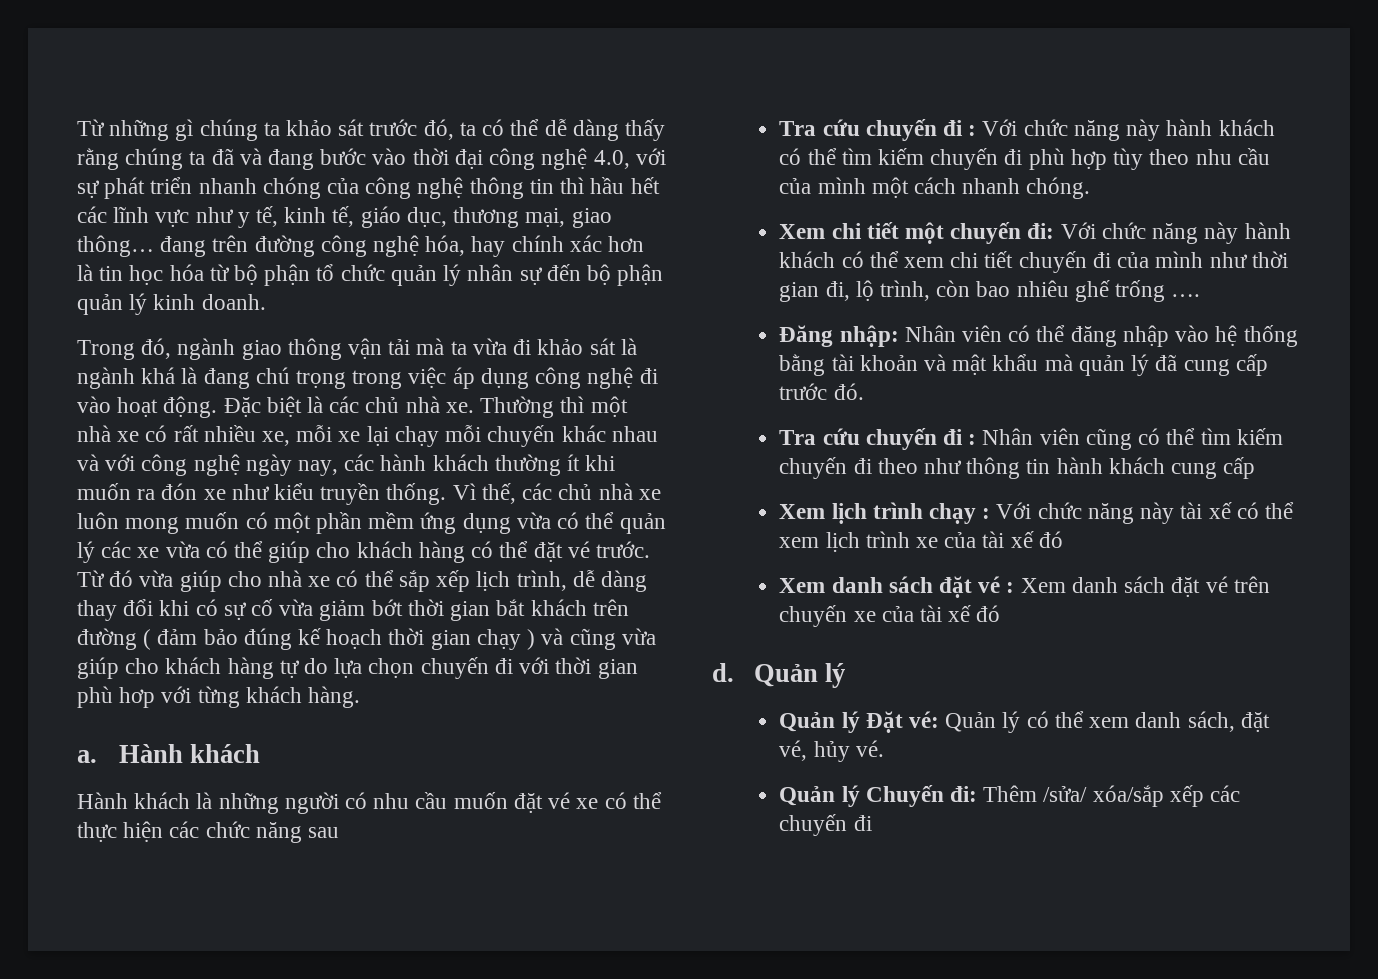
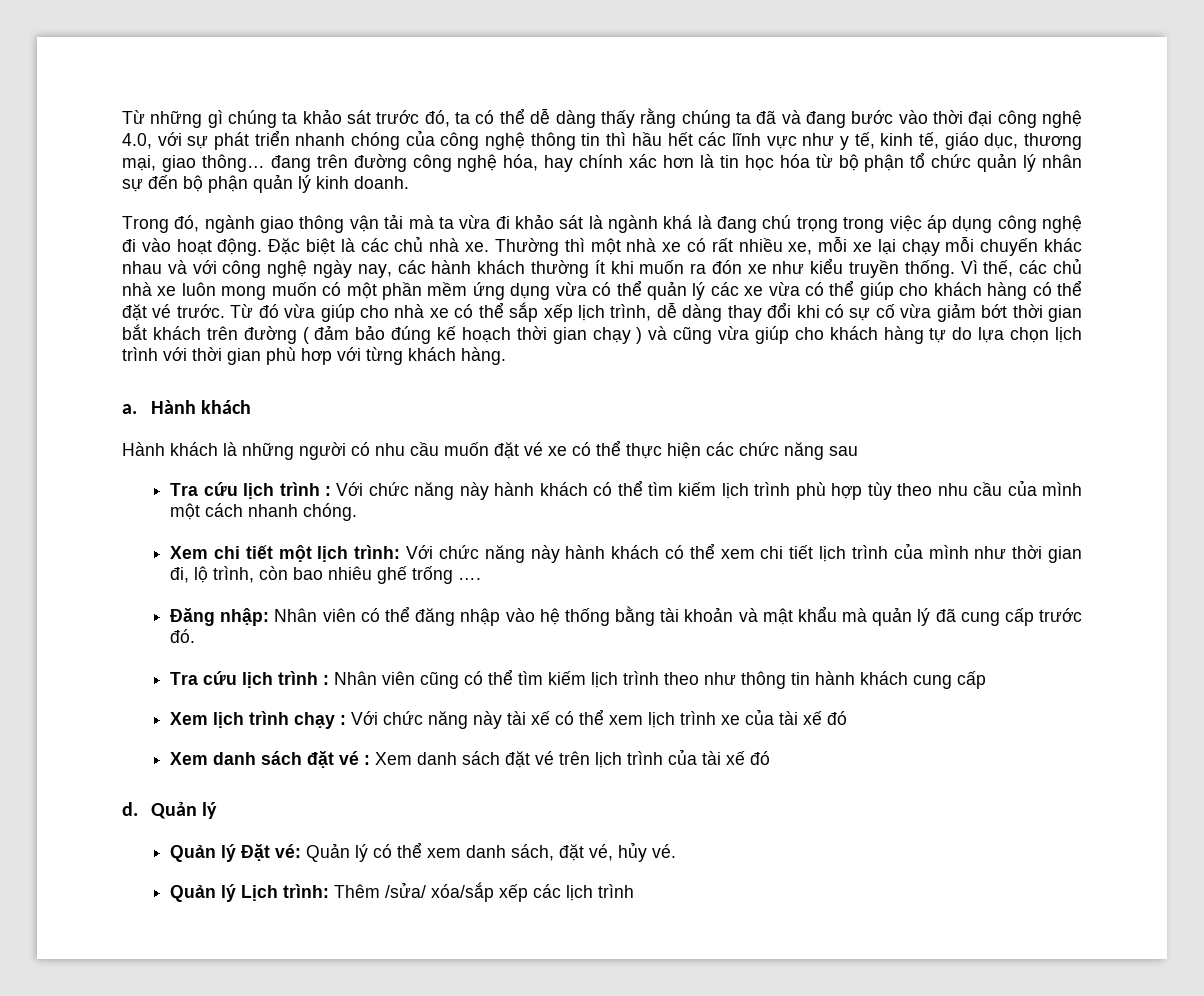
[420,657,513,679] chuyến đi -> [1055,327,1082,343] [122,347,158,361] lịch trình
[865,119,964,141] chuyến đi -> [243,482,320,499] lịch trình
[930,148,1023,170] chuyến đi -> [721,482,791,499] lịch trình
[950,222,1055,244] chuyến đi: -> [317,545,401,562] lịch trình:
[1018,251,1111,273] chuyến đi -> [819,545,888,562] lịch trình
[865,428,964,450] chuyến đi -> [242,671,319,688] lịch trình
[779,457,872,479] chuyến đi -> [591,671,660,688] lịch trình
[779,605,876,627] chuyến xe -> [595,751,664,768] lịch trình
[865,785,978,807] Chuyến đi: -> [241,884,330,901] Lịch trình:
[779,814,872,836] chuyến đi -> [566,884,635,901] lịch trình

